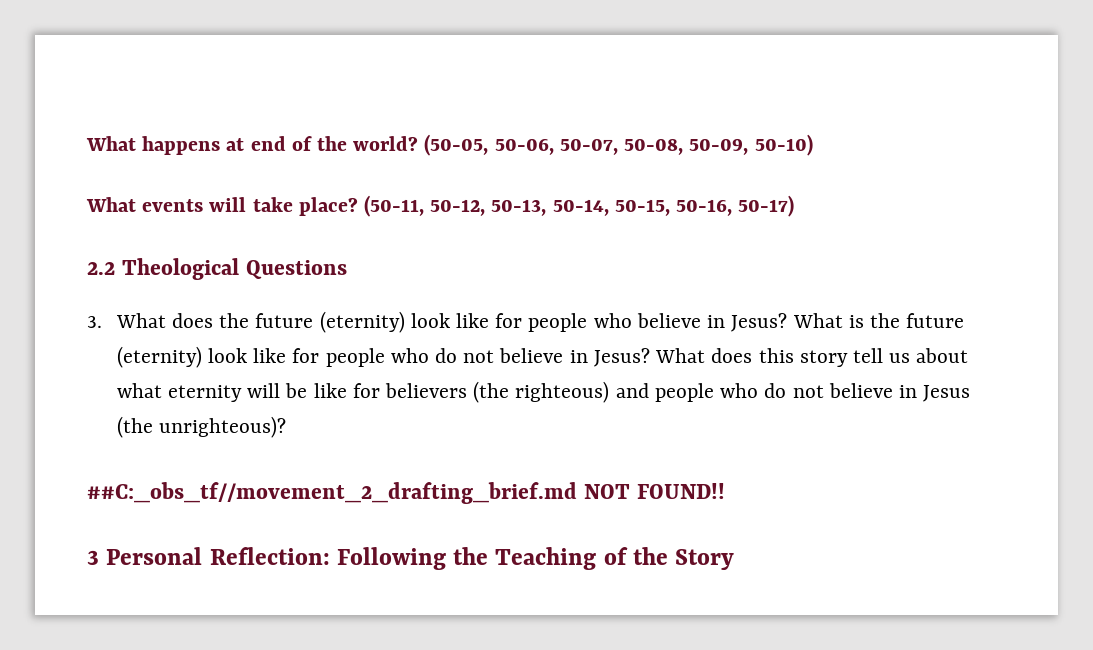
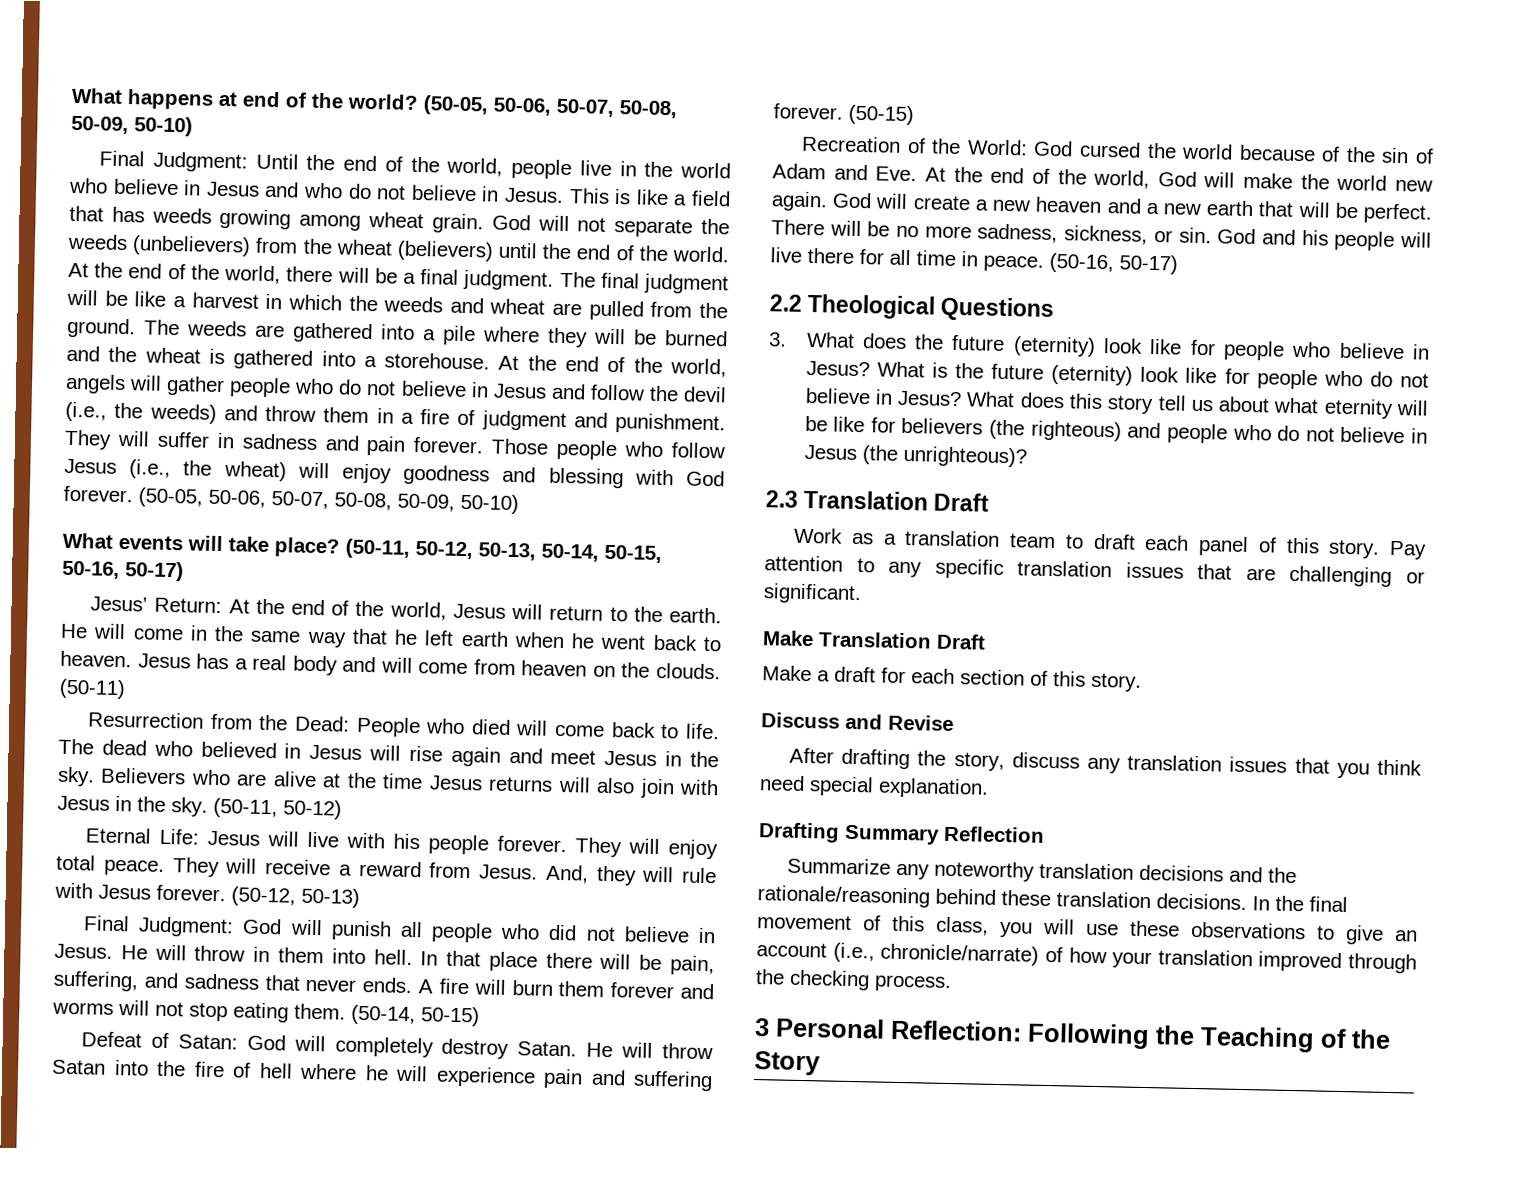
(813, 145) none -> [99,150,731,180] [68,177,732,207] [69,205,730,238] [67,233,729,263] [68,262,729,295] [66,289,728,321] [67,317,728,348] [66,345,727,378] [65,373,728,403] [65,401,726,435] [64,429,725,461] [64,458,725,489] [63,485,519,515] // Final Judgment: Until the end of the world, people live in the world who believe in Jesus and who do not believe in Jesus. This is like a field that has weeds growing among wheat grain. God will not separate the weeds (unbelievers) from the wheat (believers) until the end of the world. At the end of the world, there will be a final judgment. The final judgment will be like a harvest in which the weeds and wheat are pulled from the ground. The weeds are gathered into a pile where they will be burned and the wheat is gathered into a storehouse. At the end of the world, angels will gather people who do not believe in Jesus and follow the devil (i.e., the weeds) and throw them in a fire of judgment and punishment. They will suffer in sadness and pain forever. Those people who follow Jesus (i.e., the wheat) will enjoy goodness and blessing with God forever. (50-05, 50-06, 50-07, 50-08, 50-09, 50-10)
(795, 206) none -> [90,596,722,624] [60,623,722,652] [60,650,722,680] [59,678,126,700] [88,711,721,740] [58,738,719,768] [57,766,719,799] [57,795,342,820] [85,827,719,860] [56,854,717,886] [54,882,360,908] [83,915,716,944] [54,943,716,976] [53,970,714,1000] [52,1000,480,1027] [81,1031,713,1060] [51,1059,713,1092] [773,103,914,126] [801,135,1434,164] [772,163,1433,192] [771,191,1432,224] [771,219,1432,251] [770,247,1178,275] // Jesus’ Return: At the end of the world, Jesus will return to the earth. He will come in the same way that he left earth when he went back to heaven. Jesus has a real body and will come from heaven on the clouds. (50-11) // Resurrection from the Dead: People who died will come back to life. The dead who believed in Jesus will rise again and meet Jesus in the sky. Believers who are alive at the time Jesus returns will also join with Jesus in the sky. (50-11, 50-12) // Eternal Life: Jesus will live with his people forever. They will enjoy total peace. They will receive a reward from Jesus. And, they will rule with Jesus forever. (50-12, 50-13) // Final Judgment: God will punish all people who did not believe in Jesus. He will throw in them into hell. In that place there will be pain, suffering, and sadness that never ends. A fire will burn them forever and worms will not stop eating them. (50-14, 50-15) // Defeat of Satan: God will completely destroy Satan. He will throw Satan into the fire of hell where he will experience pain and suffering forever. (50-15) // Recreation of the World: God cursed the world because of the sin of Adam and Eve. At the end of the world, God will make the world new again. God will create a new heaven and a new earth that will be perfect. There will be no more sadness, sickness, or sin. God and his people will live there for all time in peace. (50-16, 50-17)
[87,482,725,504] ##C:_obs_tf//movement_2_drafting_brief.md NOT FOUND!! -> [765,489,991,512] [793,527,1427,560] [764,555,1425,587] [763,583,862,605] [762,630,986,650] [762,665,1142,692] [761,712,954,732] [789,747,1422,779] [759,775,989,799] [758,822,1045,845] [787,857,1298,884] [757,885,1348,913] [757,914,1418,945] [756,942,1417,974] [755,969,952,993] 2.3 Translation Draft // Work as a translation team to draft each panel of this story. Pay attention to any specific translation issues that are challenging or significant. // Make Translation Draft // Make a draft for each section of this story. // Discuss and Revise // After drafting the story, discuss any translation issues that you think need special explanation. // Drafting Summary Reflection // Summarize any noteworthy translation decisions and the rationale/reasoning behind these translation decisions. In the final movement of this class, you will use these observations to give an account (i.e., chronicle/narrate) of how your translation improved through the checking process.

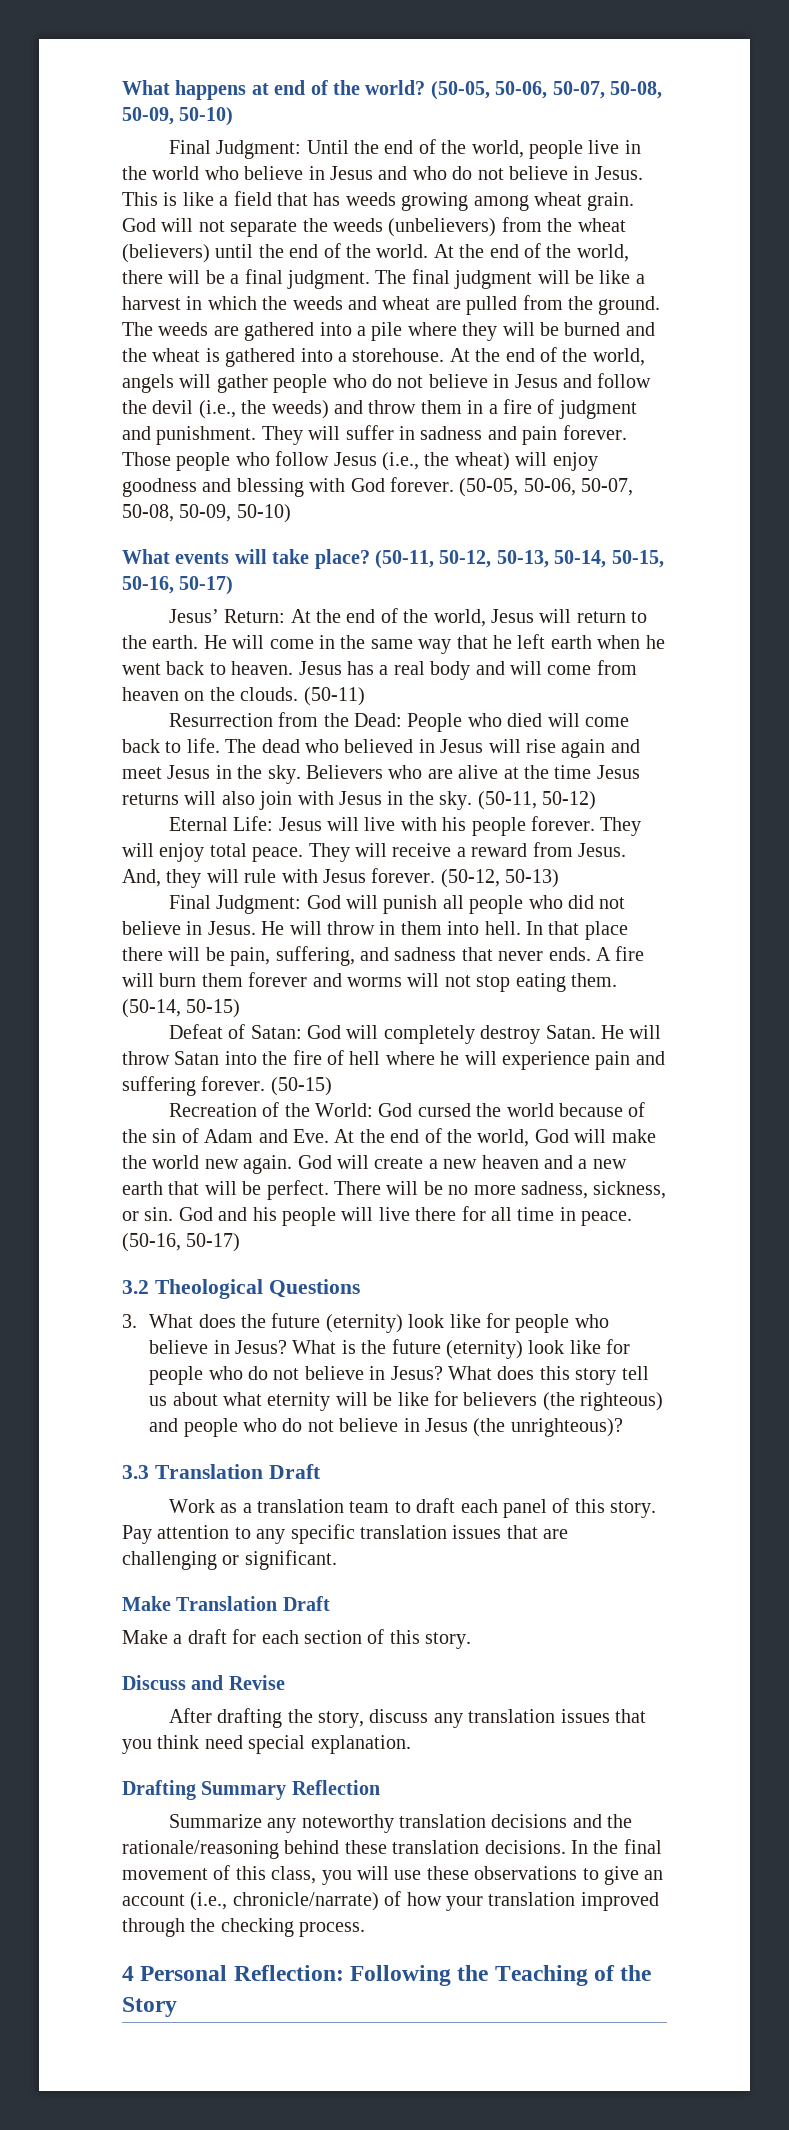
[769,294,803,312] 2.2 -> [122,1280,149,1294] 3.2
[765,490,799,508] 2.3 -> [122,1465,149,1479] 3.3
[754,1018,770,1037] 3 -> [122,1966,134,1981] 4

